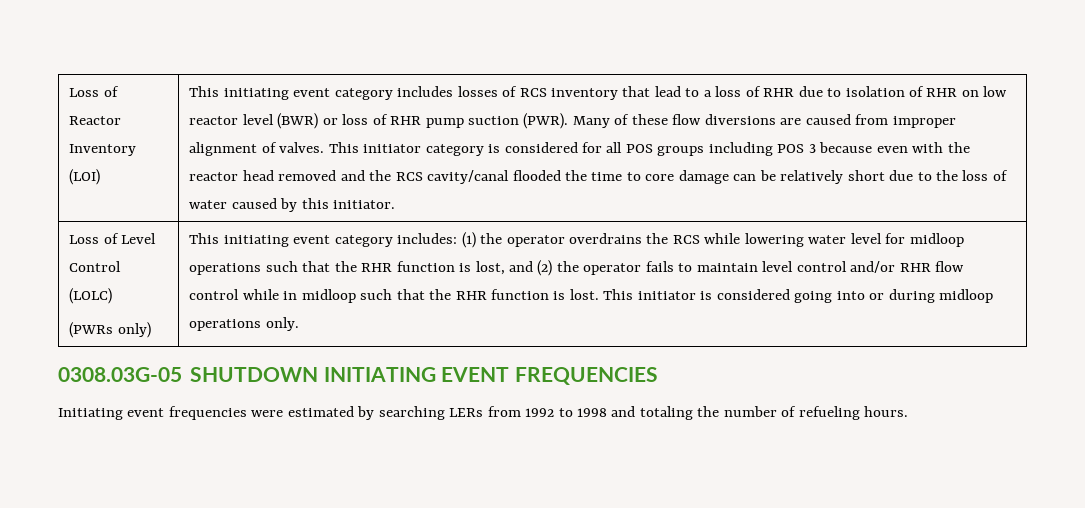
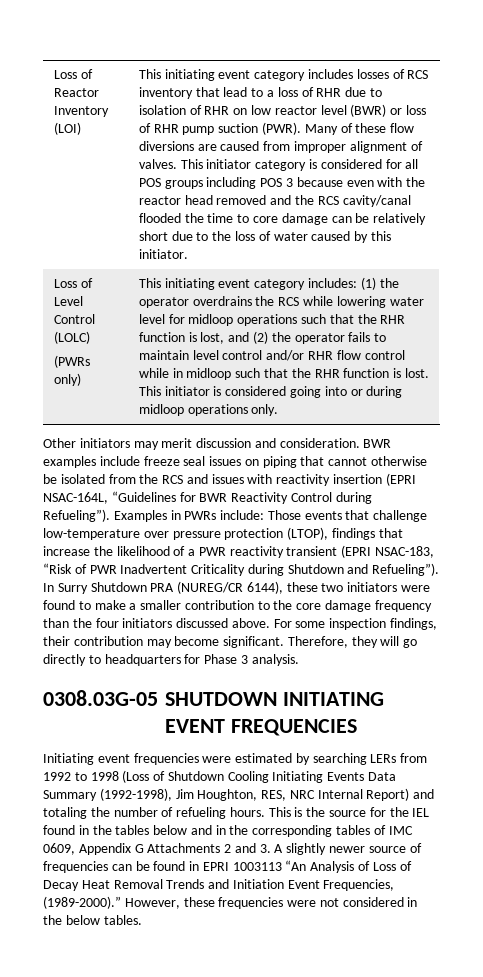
(299, 324) none -> [43,438,392,450] [43,456,428,468] [43,473,416,486] [43,491,372,504] [43,509,428,522] [43,527,403,540] [43,545,435,558] [43,563,440,576] [43,581,431,594] [43,600,432,612] [43,618,438,630] [43,636,418,648] [43,654,299,666] // Other initiators may merit discussion and consideration. BWR examples include freeze seal issues on piping that cannot otherwise be isolated from the RCS and issues with reactivity insertion (EPRI NSAC-164L, “Guidelines for BWR Reactivity Control during Refueling”). Examples in PWRs include: Those events that challenge low-temperature over pressure protection (LTOP), findings that increase the likelihood of a PWR reactivity transient (EPRI NSAC-183, “Risk of PWR Inadvertent Criticality during Shutdown and Refueling”). In Surry Shutdown PRA (NUREG/CR 6144), these two initiators were found to make a smaller contribution to the core damage frequency than the four initiators discussed above. For some inspection findings, their contribution may become significant. Therefore, they will go directly to headquarters for Phase 3 analysis.
(608, 412) none -> [122,770,397,783] [43,788,410,801] (Loss of Shutdown Cooling Initiating Events Data Summary (1992-1998), Jim Houghton, RES, NRC Internal Report)
(909, 411) none -> [268,807,430,817] [43,825,413,837] [43,843,422,855] [43,860,412,873] [43,879,395,891] [43,896,418,909] [43,915,142,925] This is the source for the IEL found in the tables below and in the corresponding tables of IMC 0609, Appendix G Attachments 2 and 3. A slightly newer source of frequencies can be found in EPRI 1003113 “An Analysis of Loss of Decay Heat Removal Trends and Initiation Event Frequencies, (1989-2000).” However, these frequencies were not considered in the below tables.

